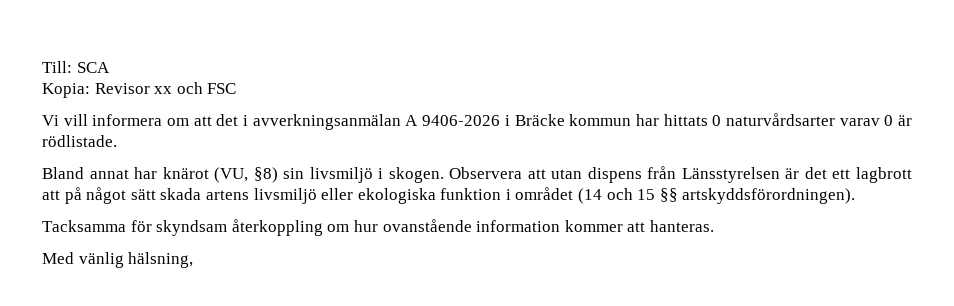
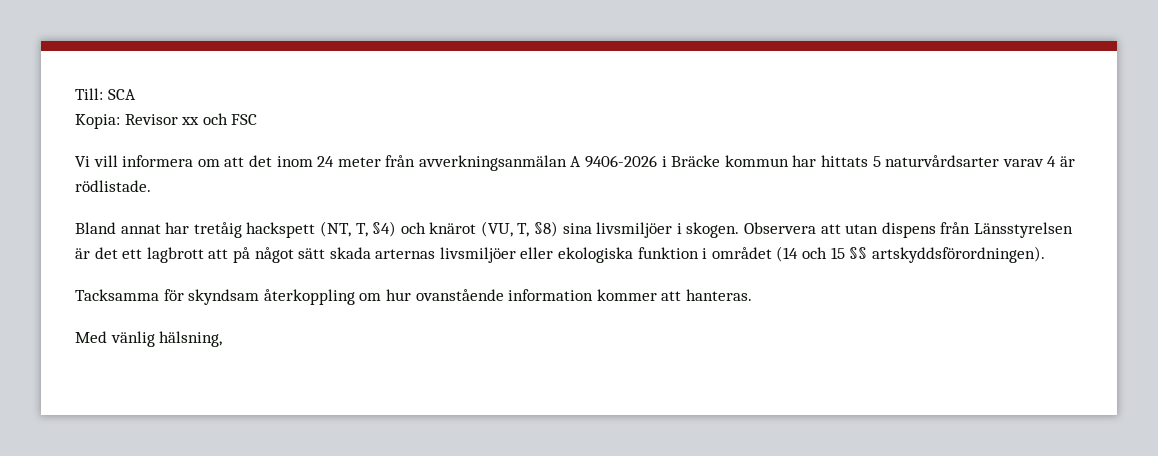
[243,115,249,126] i -> [276,155,416,167] inom 24 meter från
[712,115,722,126] 0 -> [872,156,881,167] 5
[884,115,894,126] 0 -> [1047,156,1057,167] 4
[162,167,373,183] knärot (VU, §8) sin livsmiljö -> [193,221,673,238] tretåig hackspett (NT, T, §4) och knärot (VU, T, §8) sina livsmiljöer
[205,188,317,204] artens livsmiljö -> [375,247,516,263] arternas livsmiljöer

